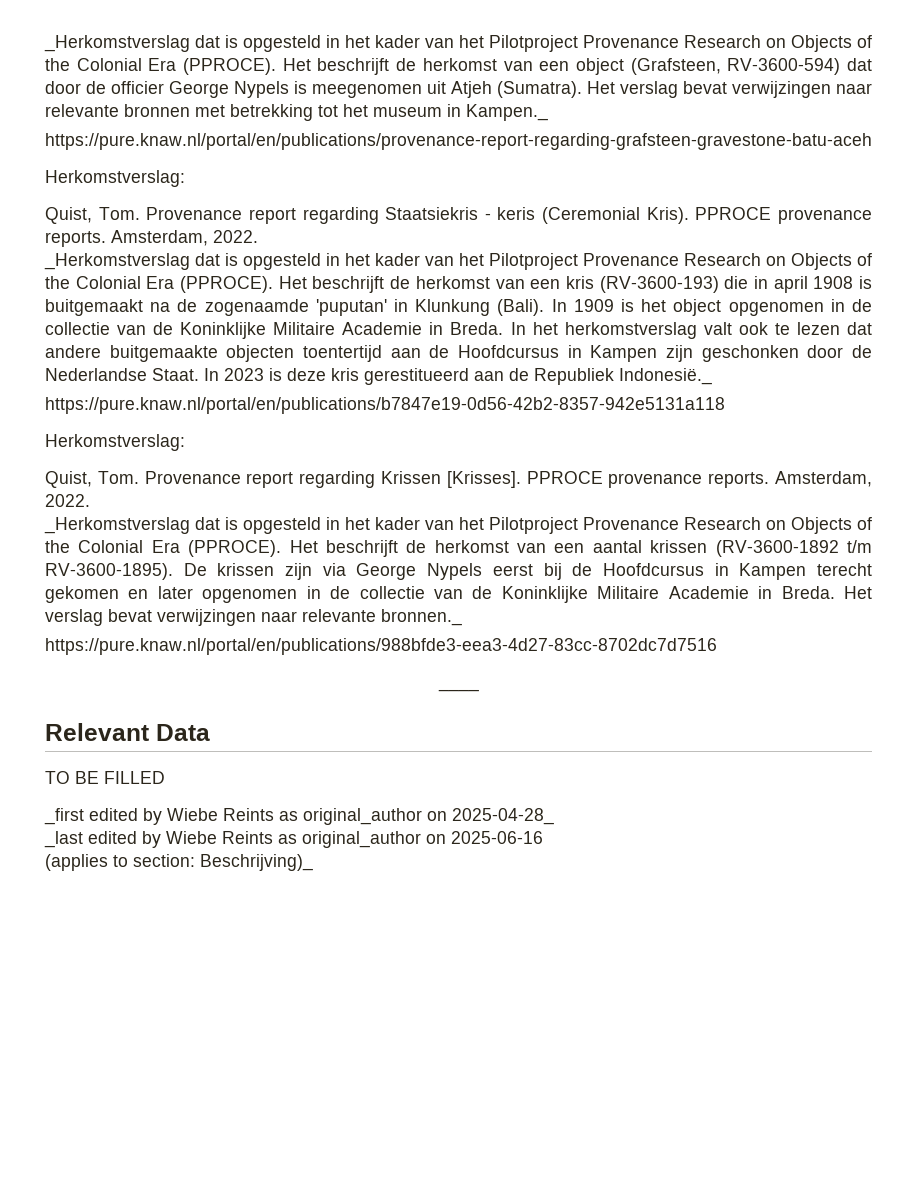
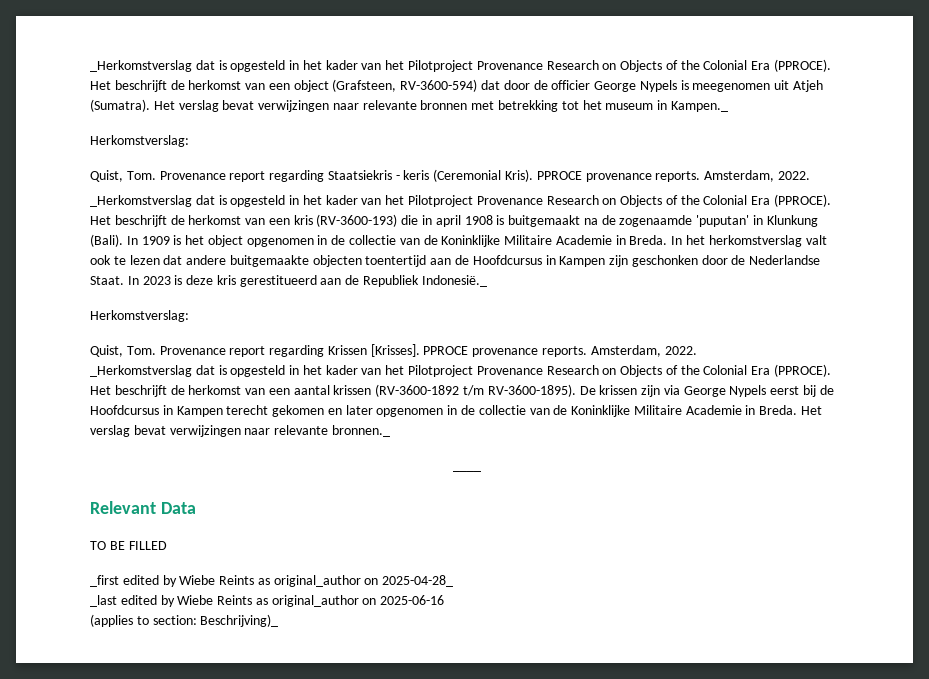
[45,133,872,150] // https://pure.knaw.nl/portal/en/publications/provenance-report-regarding-grafsteen-gravestone-batu-aceh -> (728, 106) none
[45,397,725,414] // https://pure.knaw.nl/portal/en/publications/b7847e19-0d56-42b2-8357-942e5131a118 -> (487, 281) none
[45,638,717,655] // https://pure.knaw.nl/portal/en/publications/988bfde3-eea3-4d27-83cc-8702dc7d7516 -> (390, 431) none

